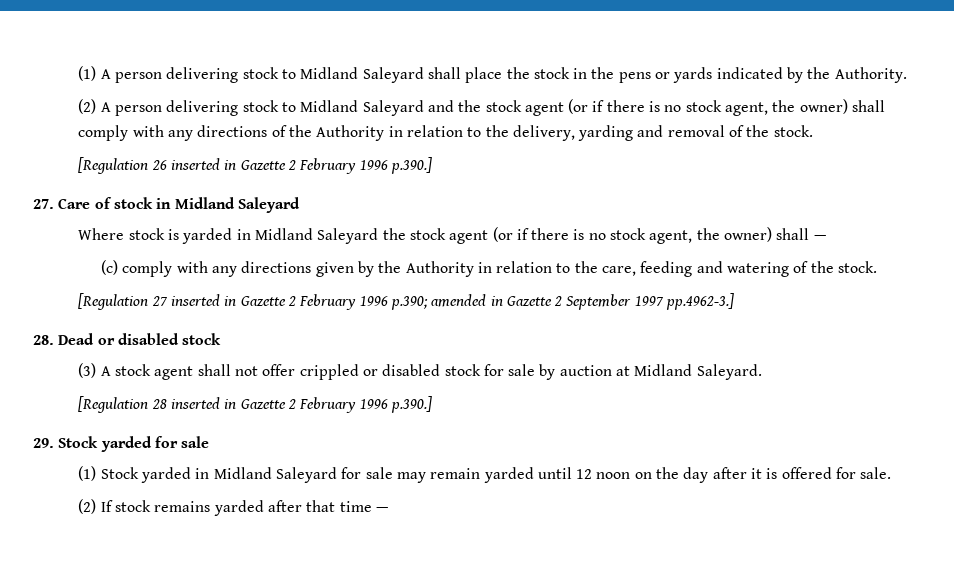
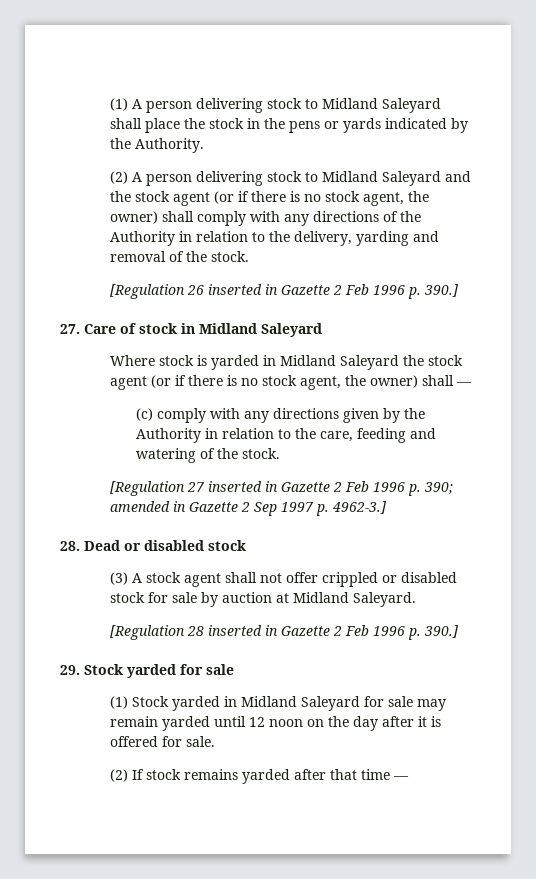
[299,157,432,174] February 1996 p.390.] -> [345,284,460,299] Feb 1996 p. 390.]
[299,293,735,310] February 1996 p.390; amended in Gazette 2 September 1997 pp.4962-3.] -> [345,481,454,496] [110,501,388,516] Feb 1996 p. 390; amended in Gazette 2 Sep 1997 p. 4962-3.]
[299,396,432,413] February 1996 p.390.] -> [345,625,460,640] Feb 1996 p. 390.]

